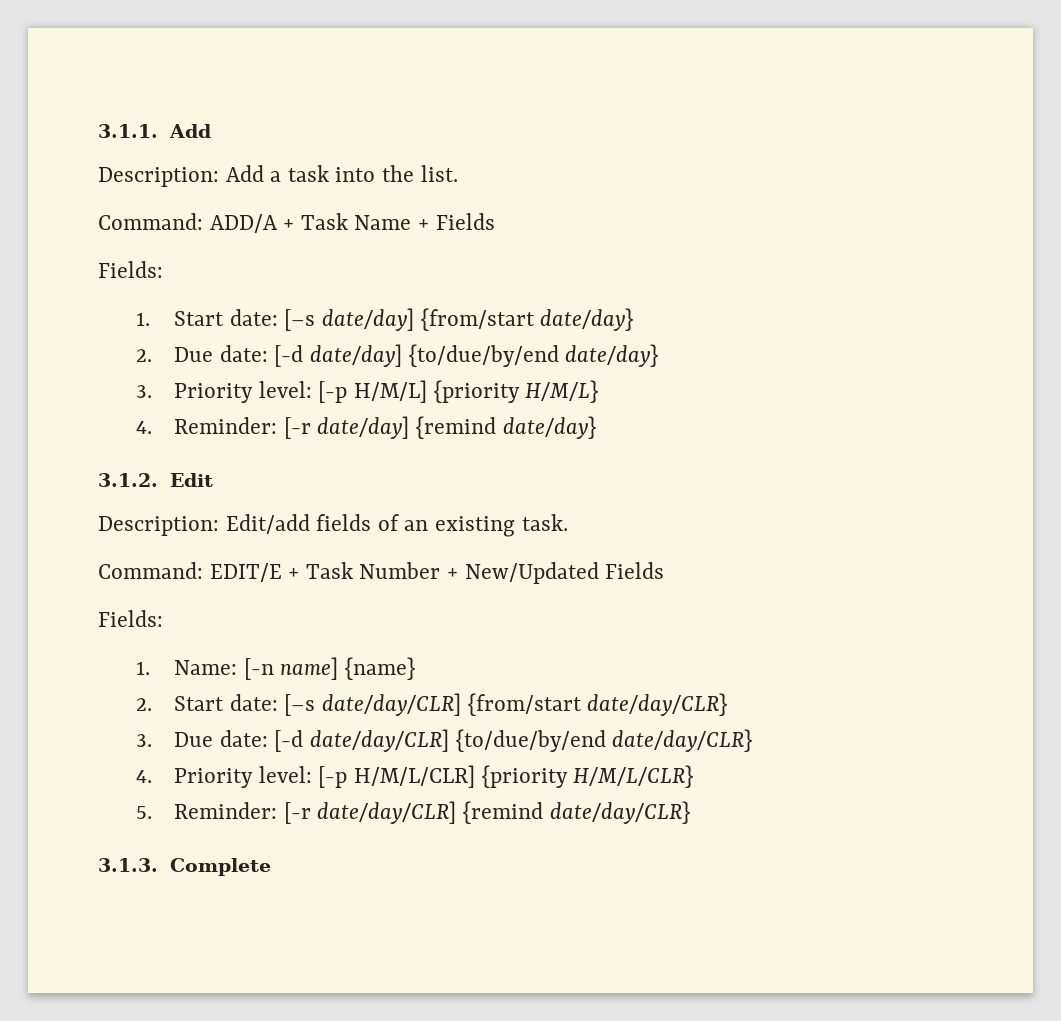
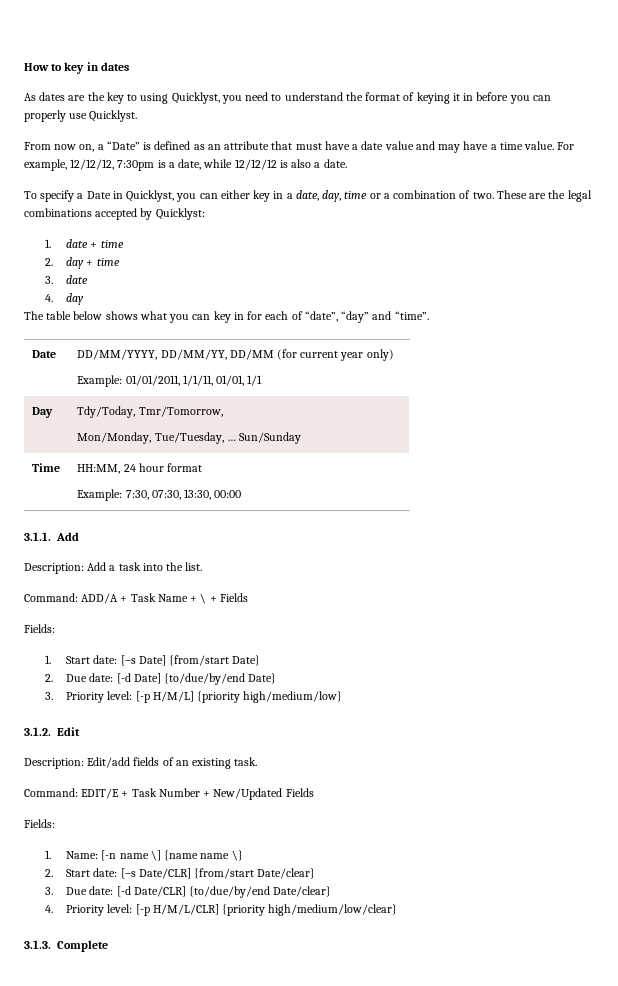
(98, 131) none -> [24,62,129,74] [24,92,551,104] [24,110,138,122] [24,141,575,153] [24,159,347,171] [24,190,592,202] [24,208,205,220] [45,239,124,248] [45,257,120,269] [45,275,89,284] [45,293,85,305] [24,311,429,323] [32,350,57,358] [77,349,394,361] [77,375,263,387] [32,407,54,418] [77,406,223,418] [77,432,301,444] [32,463,61,472] [77,463,202,474] [77,489,242,501] How to key in dates // As dates are the key to using Quicklyst, you need to understand the format of keying it in before you can properly use Quicklyst. // From now on, a “Date” is defined as an attribute that must have a date value and may have a time value. For example, 12/12/12, 7:30pm is a date, while 12/12/12 is also a date. // To specify a Date in Quicklyst, you can either key in a date, day, time or a combination of two. These are the legal combinations accepted by Quicklyst: // 1. date + time // 2. day + time // 3. date // 4. day // The table below shows what you can key in for each of “date”, “day” and “time”. // Date | DD/MM/YYYY, DD/MM/YY, DD/MM (for current year only) // Example: 01/01/2011, 1/1/11, 01/01, 1/1 // Day | Tdy/Today, Tmr/Tomorrow, // Mon/Monday, Tue/Tuesday, … Sun/Sunday // Time | HH:MM, 24 hour format // Example: 7:30, 07:30, 13:30, 00:00 //
(430, 224) none -> [200,593,217,604] \ +
[322,308,634,331] date/day] {from/start date/day} -> [138,655,261,666] Date] {from/start Date}
[310,344,659,367] date/day] {to/due/by/end date/day} -> [133,673,277,685] Date] {to/due/by/end Date}
[525,380,599,403] [136,416,596,439] H/M/L} // 4. Reminder: [-r date/day] {remind date/day} -> [243,691,343,703] high/medium/low}
[280,657,416,680] name] {name} -> [119,850,243,861] name \] {name name \}
[322,693,728,716] date/day/CLR] {from/start date/day/CLR} -> [138,868,316,879] Date/CLR] {from/start Date/clear}
[310,729,753,752] date/day/CLR] {to/due/by/end date/day/CLR} -> [133,886,332,898] Date/CLR] {to/due/by/end Date/clear}
[573,765,694,788] [136,801,690,824] H/M/L/CLR} // 5. Reminder: [-r date/day/CLR] {remind date/day/CLR} -> [268,904,398,916] high/medium/low/clear}

